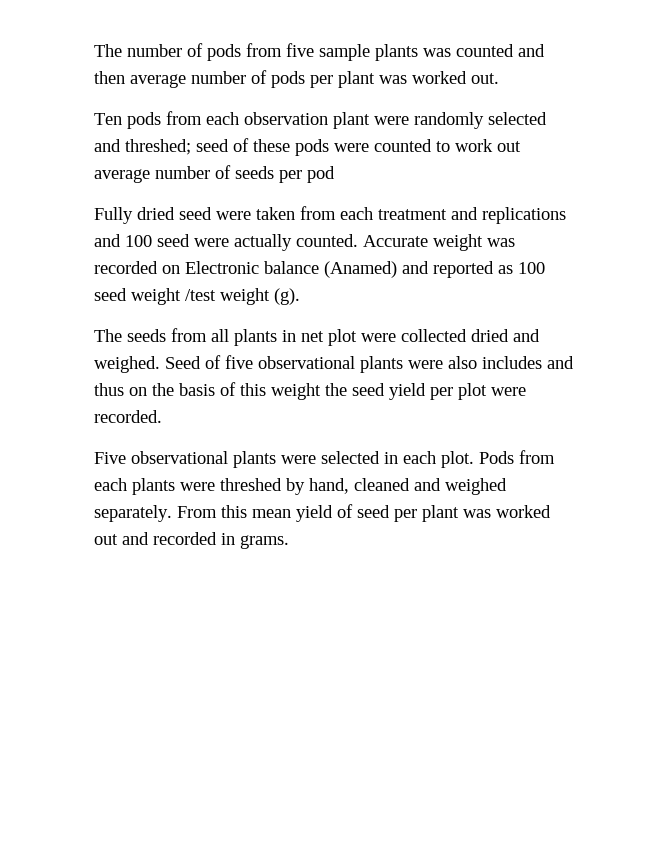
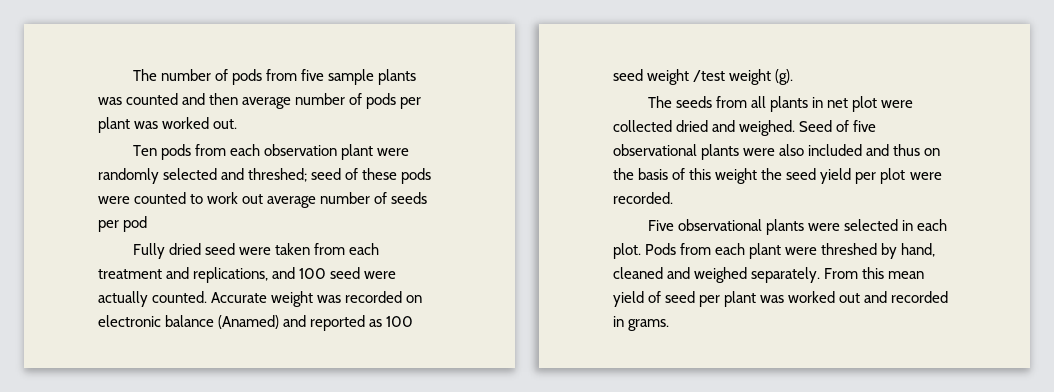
[482,207,566,224] replications -> [193,267,269,283] replications,
[185,261,259,274] Electronic -> [98,315,161,327] electronic
[482,356,542,369] includes -> [808,144,863,156] included
[132,478,175,495] plants -> [749,243,782,259] plant

